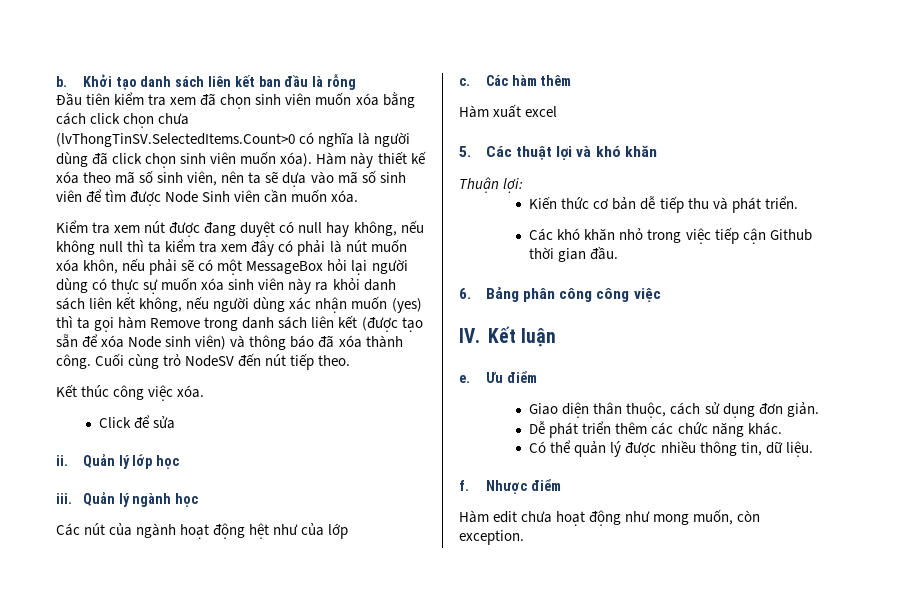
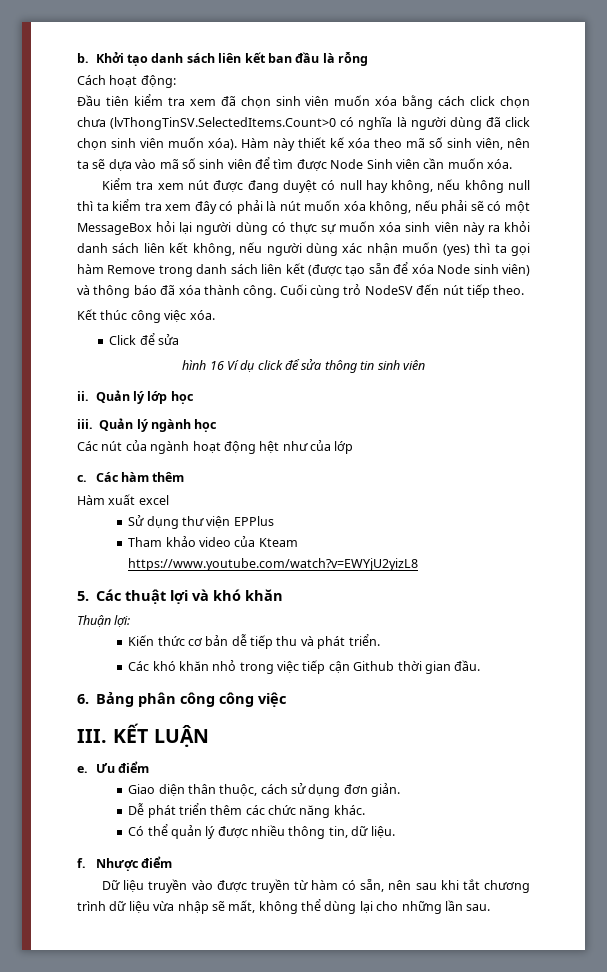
(356, 82) none -> [77,75,176,88] // Cách hoạt động:
[83,259,119,274] khôn, -> [369,201,412,214] không,
(176, 422) none -> [182,359,425,373] // hình 16 Ví dụ click để sửa thông tin sinh viên
(558, 111) none -> [128,515,274,529] [128,536,298,547] [128,558,419,571] // Sử dụng thư viện EPPlus // Tham khảo video của Kteam https://www.youtube.com/watch?v=EWYjU2yizL8
[459,326,556,347] IV. Kết luận -> [77,723,209,747] III. KẾT LUẬN
[459,509,761,526] [459,530,524,545] Hàm edit chưa hoạt động như mong muốn, còn exception. -> [102,879,530,893] [77,899,491,914] Dữ liệu truyền vào được truyền từ hàm có sẵn, nên sau khi tắt chương trình dữ liệu vừa nhập sẽ mất, không thể dùng lại cho những lần sau.

